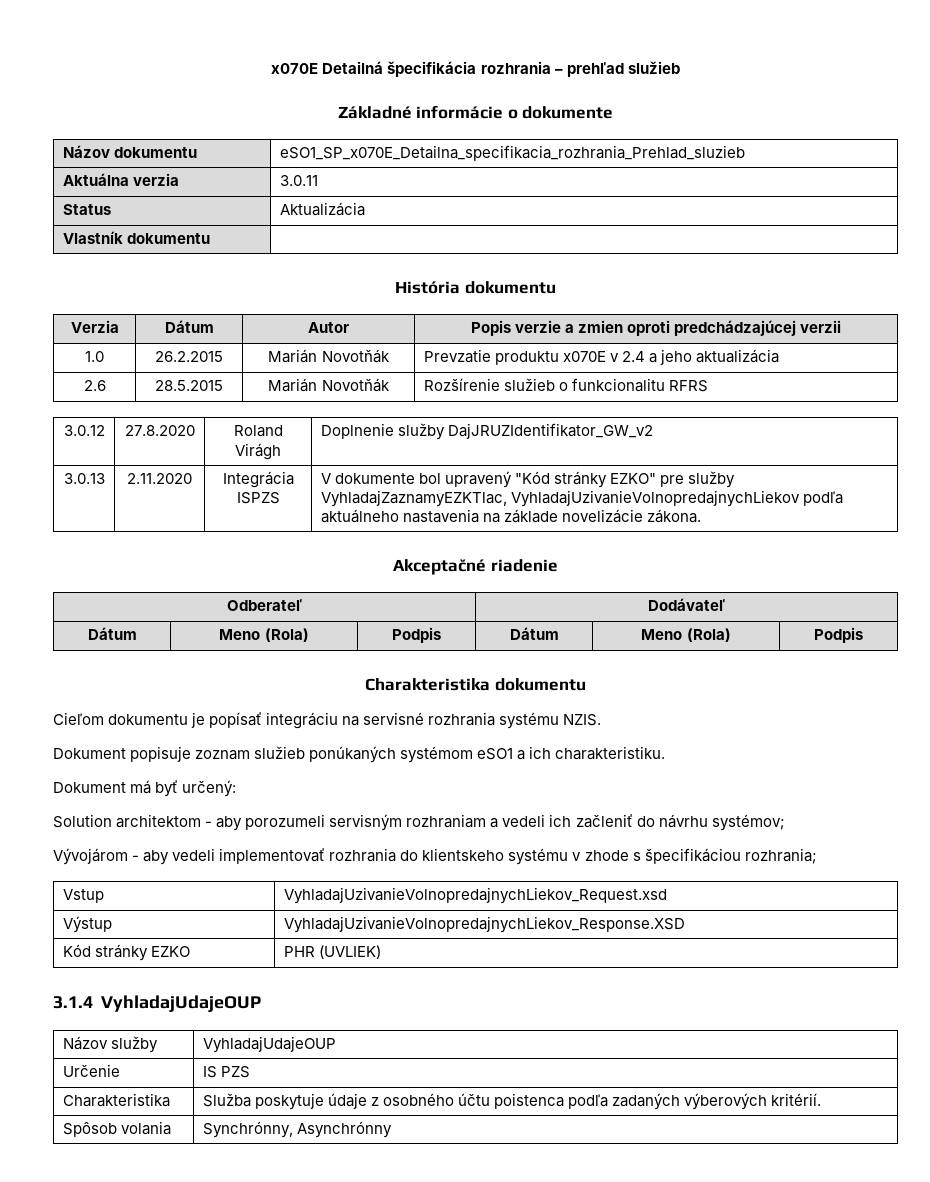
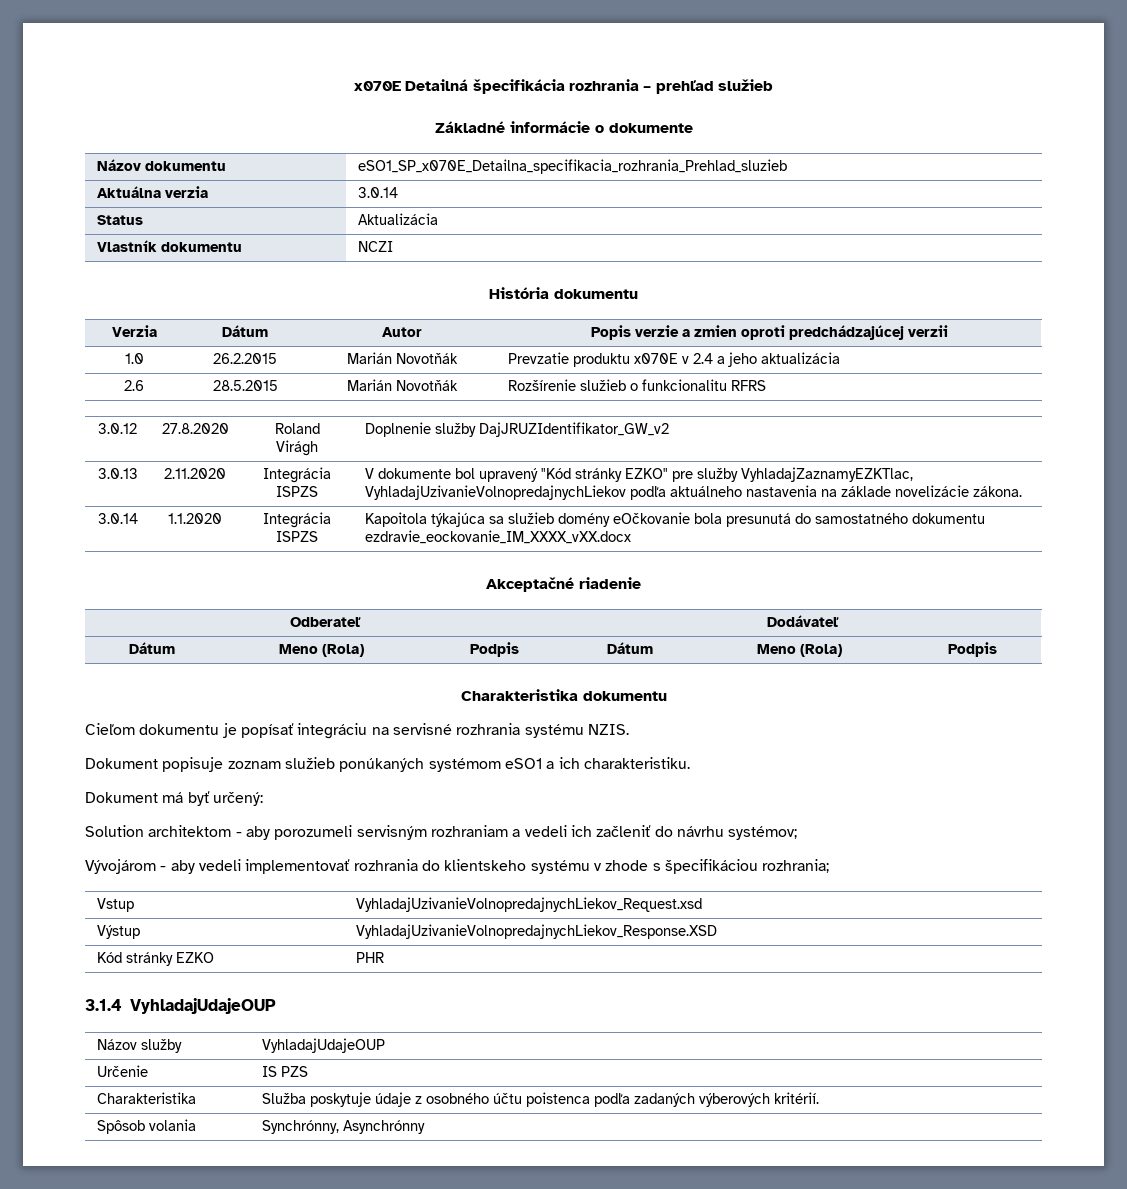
[279,175,318,186] 3.0.11 -> [357,187,398,198] 3.0.14
(210, 238) none -> [357,241,393,252] NCZI
(701, 516) none -> [97,513,138,524] [168,513,222,524] [263,512,331,528] [276,531,318,542] [364,512,985,527] [364,530,631,544] // 3.0.14 | 1.1.2020 | Integrácia ISPZS | Kapoitola týkajúca sa služieb domény eOčkovanie bola presunutá do samostatného dokumentu ezdravie_eockovanie_IM_XXXX_vXX.docx
[318,945,381,959] (UVLIEK) -> (384, 957) none

